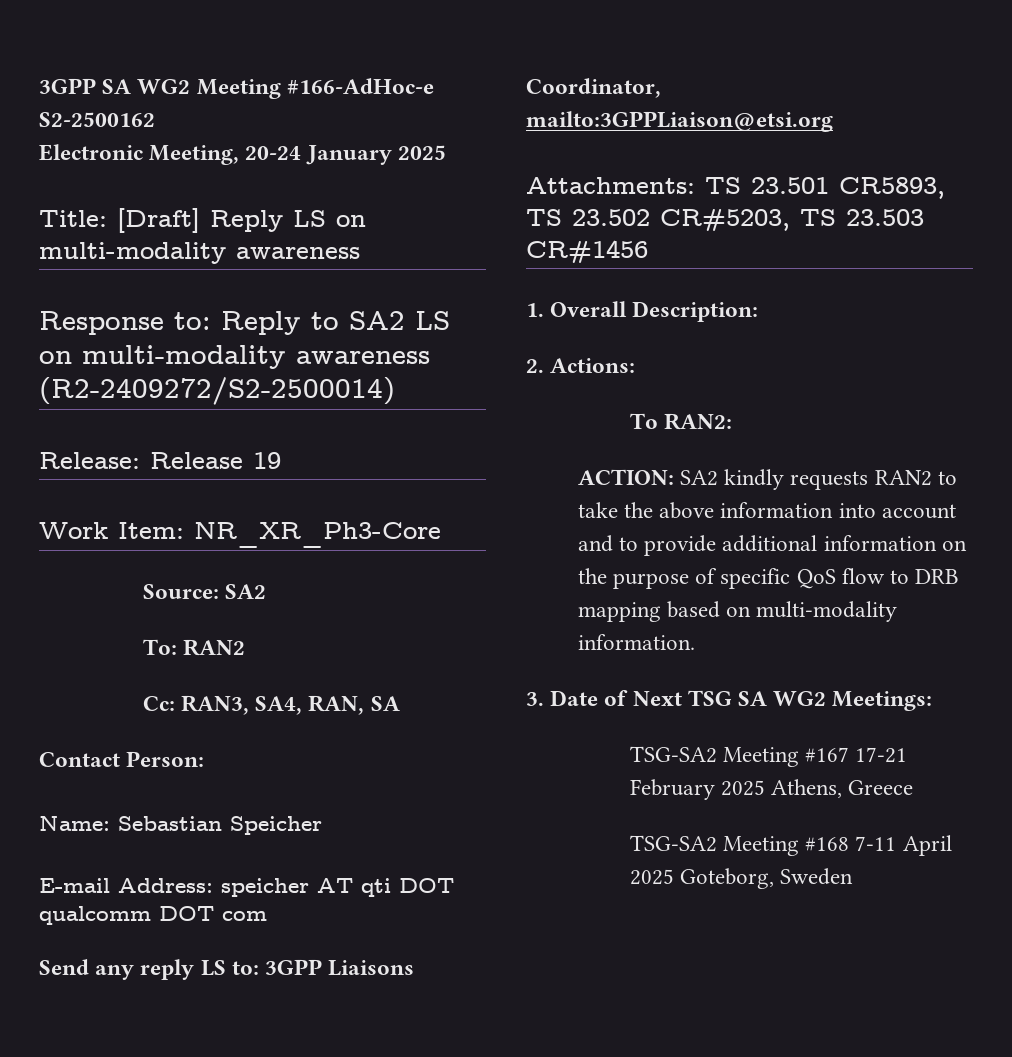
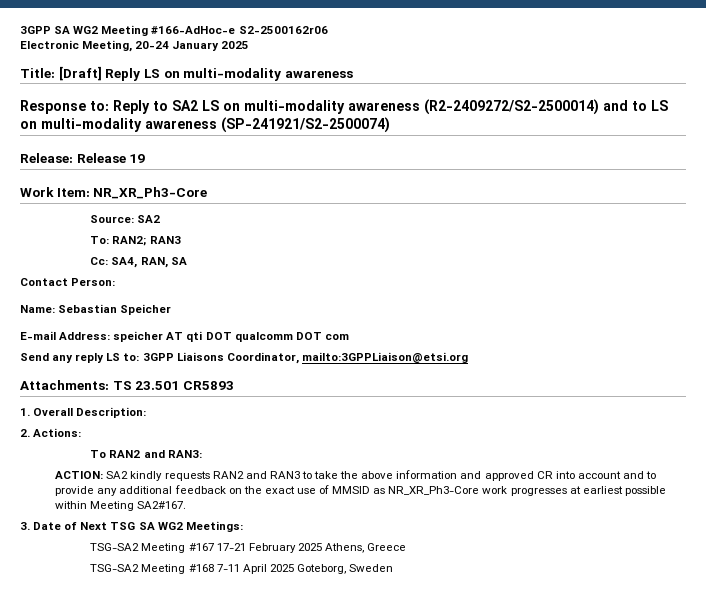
[39,112,155,127] S2-2500162 -> [238,26,328,34] S2-2500162r06
(395, 391) none -> [603,100,668,111] [20,117,390,133] and to LS on multi-modality awareness (SP-241921/S2-2500074)
[182,639,245,656] RAN2 -> [112,236,181,246] RAN2; RAN3
[180,695,249,715] RAN3, -> (109, 261) none
[839,177,945,199] [526,209,924,231] [526,240,648,263] CR5893, TS 23.502 CR#5203, TS 23.503 CR#1456 -> [182,381,234,390] CR5893
[663,413,732,430] RAN2: -> [109,450,202,458] RAN2 and RAN3:
(932, 478) none -> [245,471,300,479] and RAN3
(834, 510) none -> [460,471,553,481] and approved CR
[722,535,967,552] [577,568,960,589] [577,601,898,622] [577,634,695,650] additional information on the purpose of specific QoS flow to DRB mapping based on multi-modality information. -> [97,485,666,496] [55,501,187,511] any additional feedback on the exact use of MMSID as NR_XR_Ph3-Core work progresses at earliest possible within Meeting SA2#167.

